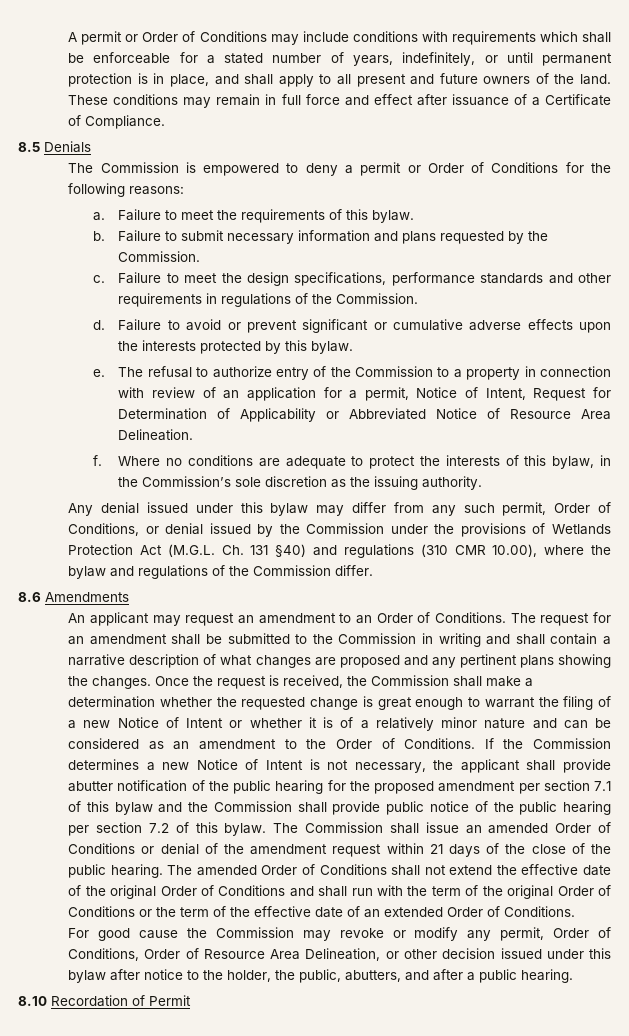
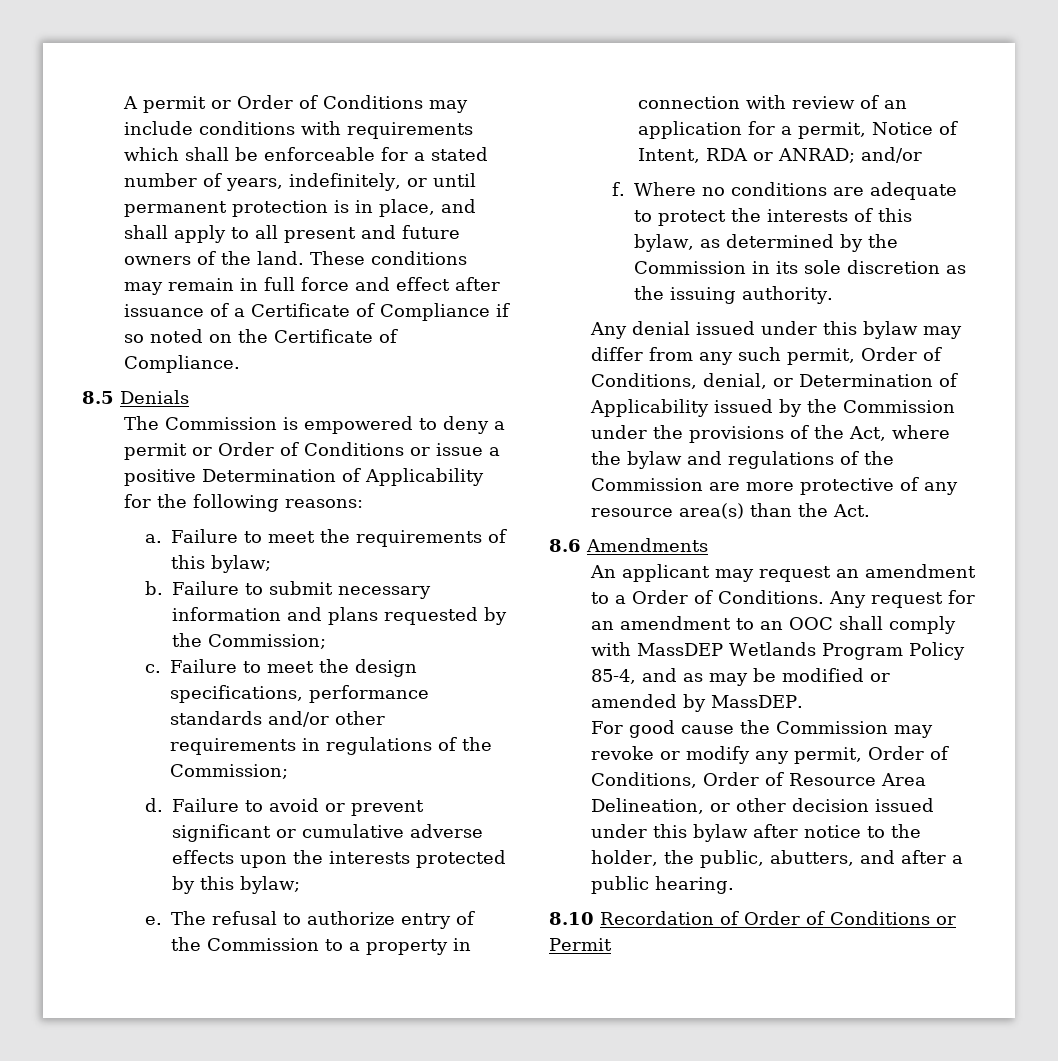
(82, 120) none -> [379,303,510,321] [123,329,398,343] Compliance if so noted on the Certificate of
(559, 167) none -> [409,443,500,456] [123,468,484,486] or issue a positive Determination of Applicability
[372,210,415,223] bylaw. -> [210,555,271,573] bylaw;
[118,251,201,262] Commission. -> [207,634,326,649] Commission;
[548,273,573,284] and -> [267,711,329,727] and/or
[336,293,419,304] Commission. -> [169,764,288,779] Commission;
[311,341,354,354] bylaw. -> [239,876,300,894] bylaw;
[533,387,612,401] [118,408,611,422] [118,429,194,441] Request for Determination of Applicability or Abbreviated Notice of Resource Area Delineation. -> [705,147,922,163] RDA or ANRAD; and/or
[600,455,611,466] [118,476,232,487] in the Commission’s -> [699,234,898,252] [633,261,798,274] as determined by the Commission in its
[145,523,204,535] or denial -> [702,373,958,389] [589,399,709,417] denial, or Determination of Applicability
[552,524,612,535] [68,544,538,558] Wetlands Protection Act (M.G.L. Ch. 131 §40) and regulations (310 CMR 10.00), -> [813,425,886,441] the Act,
[335,565,374,576] differ. -> [708,477,958,495] [590,503,870,519] are more protective of any resource area(s) than the Act.
[355,612,536,624] an Order of Conditions. The -> [614,590,866,608] a Order of Conditions. Any
[171,633,611,647] [68,654,612,668] [68,675,534,689] [68,696,611,710] [68,717,611,731] [68,738,612,750] [68,759,611,773] [68,780,611,794] [68,801,611,815] [68,822,611,836] [68,843,611,857] [68,864,611,878] [68,885,611,899] [68,906,576,918] shall be submitted to the Commission in writing and shall contain a narrative description of what changes are proposed and any pertinent plans showing the changes. Once the request is received, the Commission shall make a determination whether the requested change is great enough to warrant the filing of a new Notice of Intent or whether it is of a relatively minor nature and can be considered as an amendment to the Order of Conditions. If the Commission determines a new Notice of Intent is not necessary, the applicant shall provide abutter notification of the public hearing for the proposed amendment per section 7.1 of this bylaw and the Commission shall provide public notice of the public hearing per section 7.2 of this bylaw. The Commission shall issue an amended Order of Conditions or denial of the amendment request within 21 days of the close of the public hearing. The amended Order of Conditions shall not extend the effective date of the original Order of Conditions and shall run with the term of the original Order of Conditions or the term of the effective date of an extended Order of Conditions. -> [735,616,956,634] [590,642,965,660] [590,668,890,686] [590,694,803,712] to an OOC shall comply with MassDEP Wetlands Program Policy 85-4, and as may be modified or amended by MassDEP.
(145, 1000) none -> [744,911,956,925] Order of Conditions or

